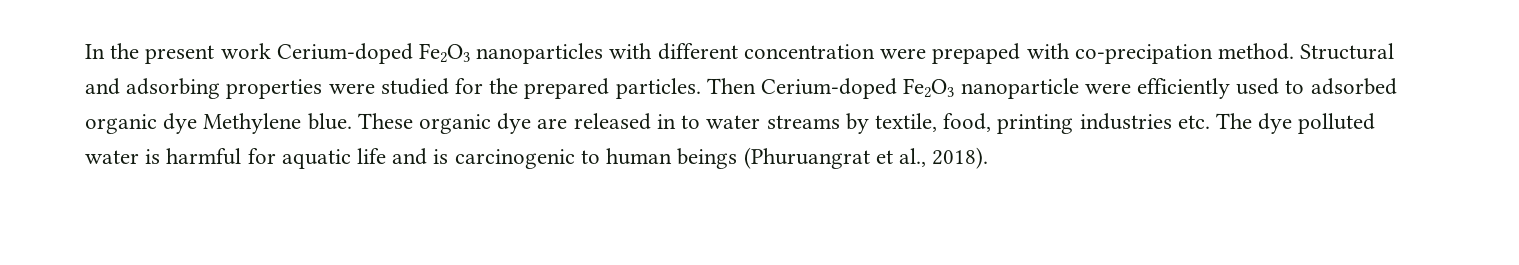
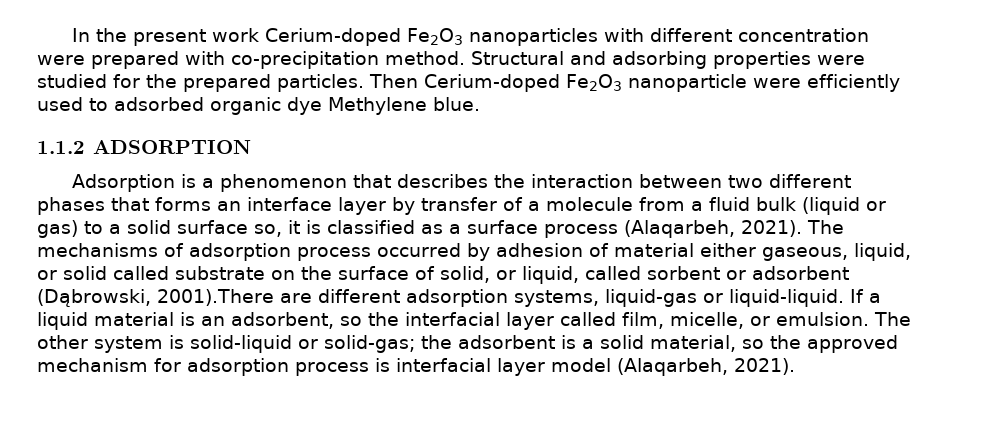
[932,43,1213,64] prepaped with co-precipation -> [91,51,379,69] prepared with co-precipitation
[357,113,1376,134] [85,147,989,169] These organic dye are released in to water streams by textile, food, printing industries etc. The dye polluted water is harmful for aquatic life and is carcinogenic to human beings (Phuruangrat et al., 2018). -> [37,140,251,154] [71,174,851,192] [37,197,886,215] [37,220,844,238] [37,243,911,261] [37,266,849,284] [37,289,881,307] [37,312,911,330] [37,335,898,353] [37,358,795,376] // 1.1.2 ADSORPTION // Adsorption is a phenomenon that describes the interaction between two different phases that forms an interface layer by transfer of a molecule from a fluid bulk (liquid or gas) to a solid surface so, it is classified as a surface process (Alaqarbeh, 2021). The mechanisms of adsorption process occurred by adhesion of material either gaseous, liquid, or solid called substrate on the surface of solid, or liquid, called sorbent or adsorbent (Dąbrowski, 2001).There are different adsorption systems, liquid-gas or liquid-liquid. If a liquid material is an adsorbent, so the interfacial layer called film, micelle, or emulsion. The other system is solid-liquid or solid-gas; the adsorbent is a solid material, so the approved mechanism for adsorption process is interfacial layer model (Alaqarbeh, 2021).

